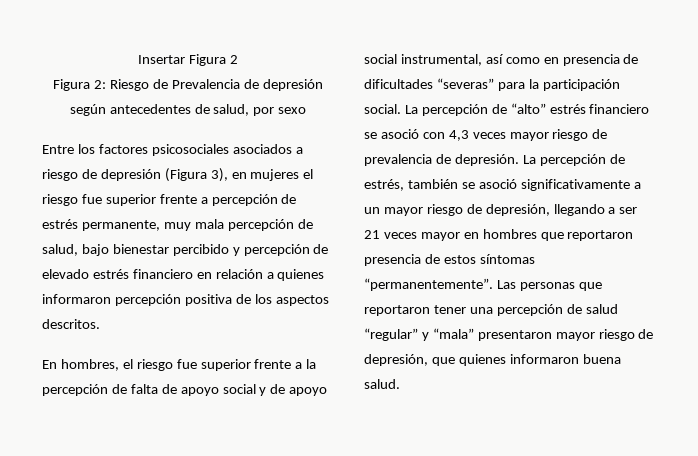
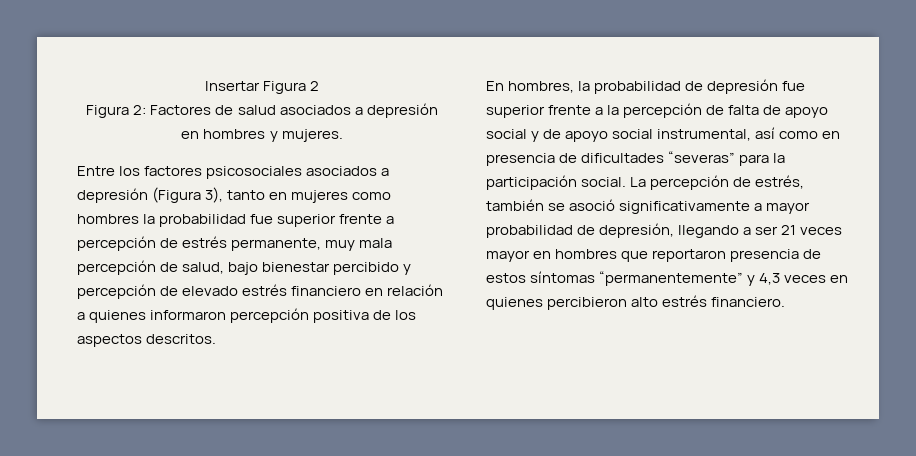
[110,79,323,91] [69,104,307,116] Riesgo de Prevalencia de depresión según antecedentes de salud, por sexo -> [150,103,438,118] [181,129,343,142] Factores de salud asociados a depresión en hombres y mujeres.
[42,169,97,181] riesgo de -> (390, 172) none
(228, 175) none -> [227,190,266,200] tanto
[303,169,314,179] [42,194,78,206] el riesgo -> [352,192,392,200] [77,214,247,227] como hombres la probabilidad
[122,359,173,371] el riesgo -> [578,79,779,94] la probabilidad de depresión
[510,103,650,114] [364,129,608,141] [364,154,625,166] “alto” estrés financiero se asoció con 4,3 veces mayor riesgo de prevalencia de depresión. La percepción de -> (752, 182) none
[364,204,463,216] un mayor riesgo -> [766,202,811,214] [486,225,573,238] mayor probabilidad
[364,278,602,291] [364,304,618,316] [364,328,654,341] [364,354,621,366] [364,379,400,389] “permanentemente”. Las personas que reportaron tener una percepción de salud “regular” y “mala” presentaron mayor riesgo de depresión, que quienes informaron buena salud. -> [599,271,849,286] [486,295,786,310] “permanentemente” y 4,3 veces en quienes percibieron alto estrés financiero.

